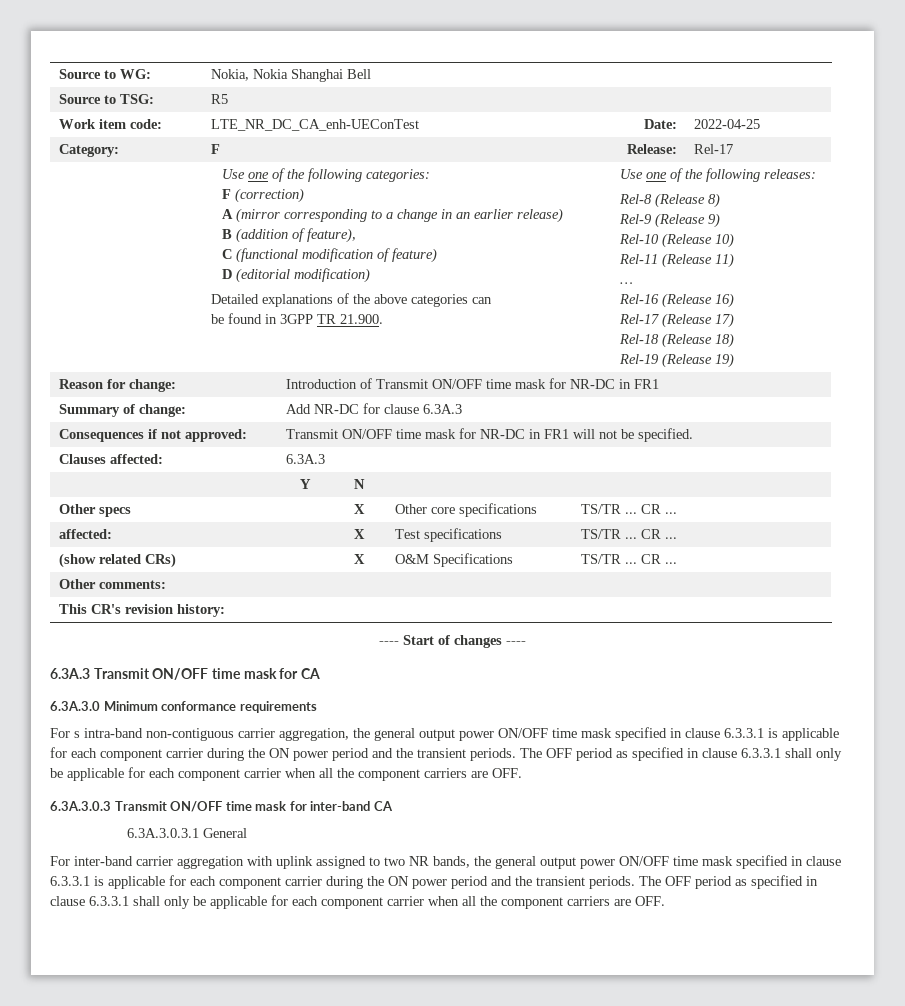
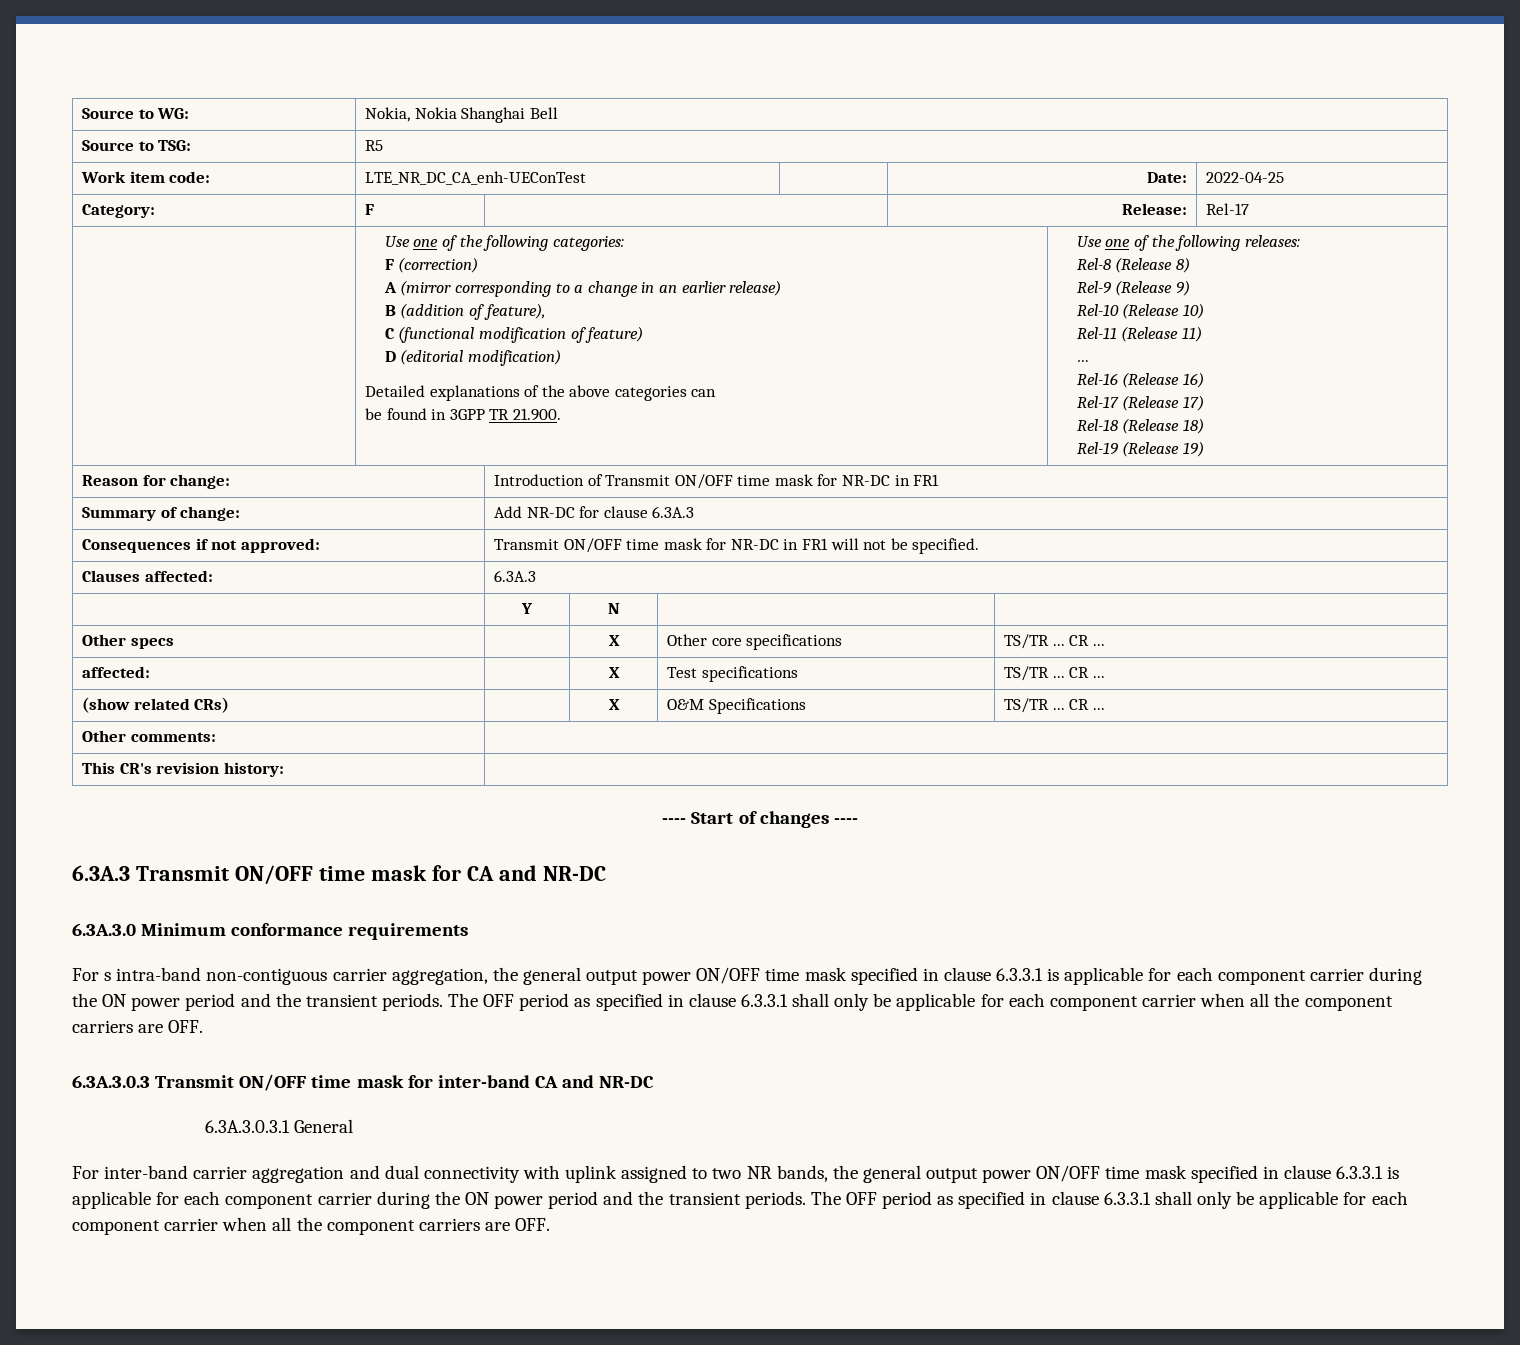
(320, 673) none -> [498,865,606,881] and NR-DC
(393, 806) none -> [562,1075,655,1088] and NR-DC
(244, 862) none -> [349,1165,520,1183] and dual connectivity

